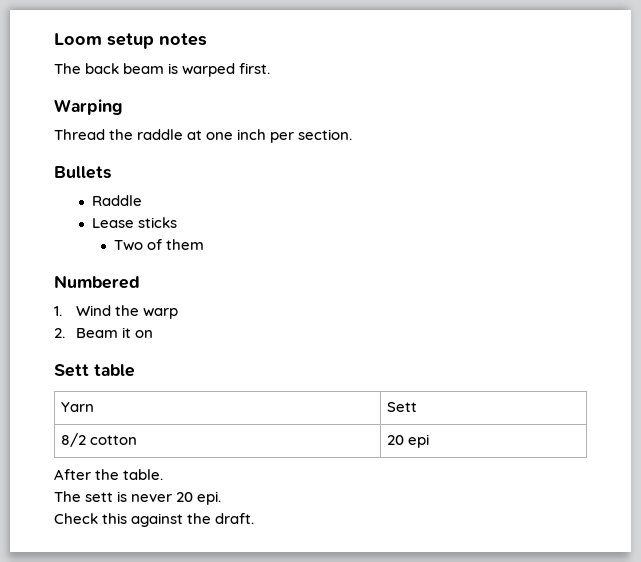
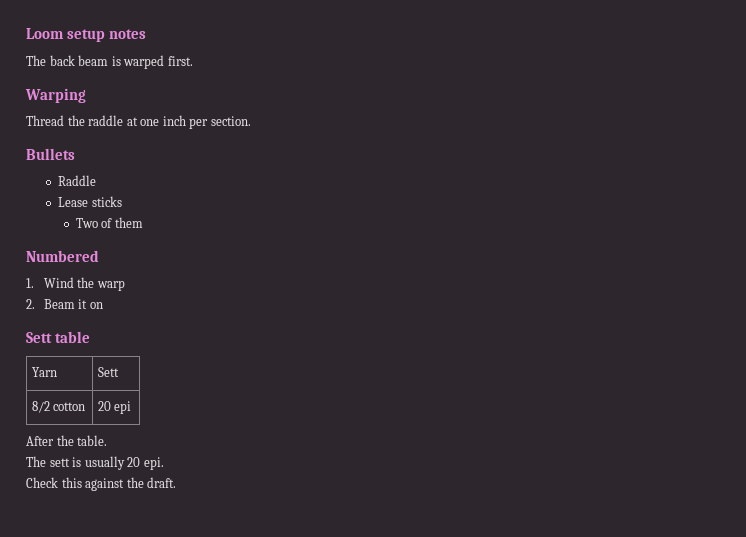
[131,494,173,502] never -> [84,456,125,470] usually

